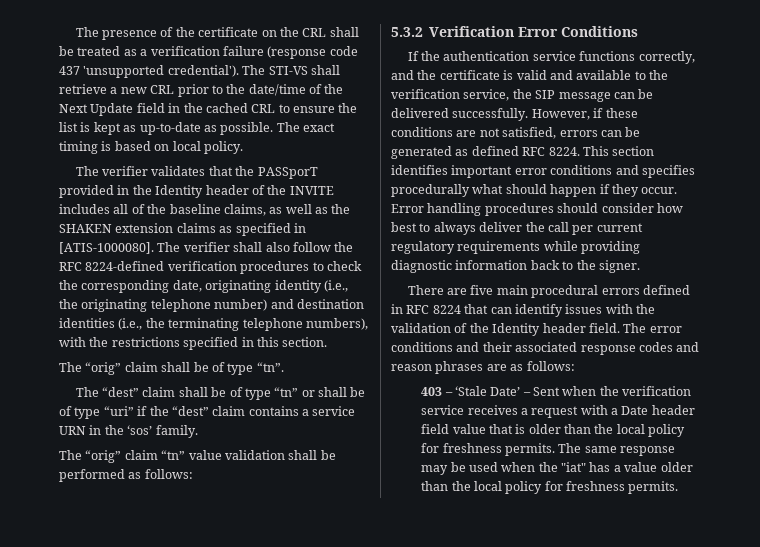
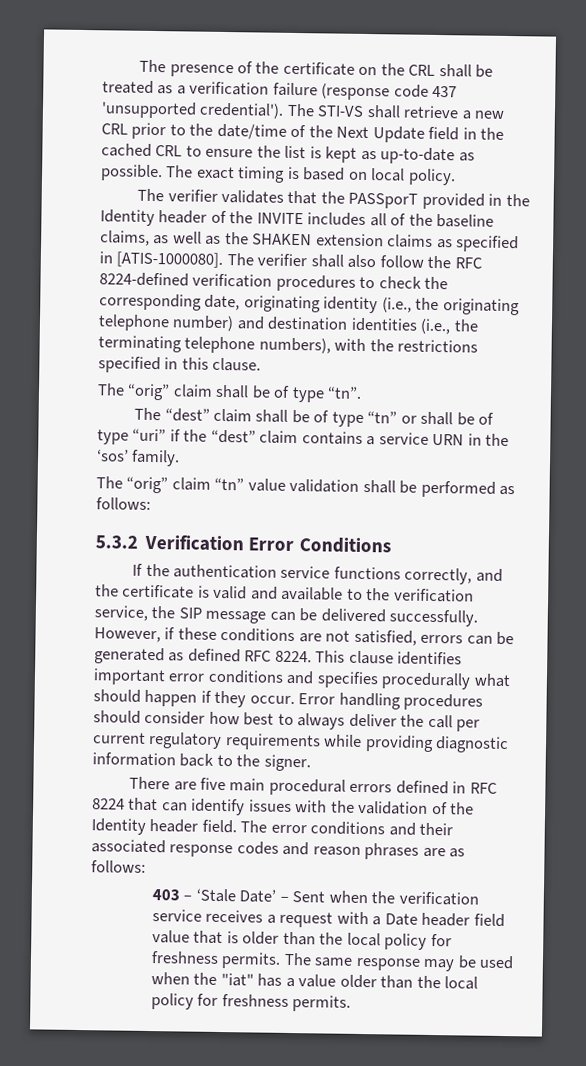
[282,337,328,347] section. -> [212,357,262,372] clause.
[612,146,655,156] section -> [348,650,394,665] clause

